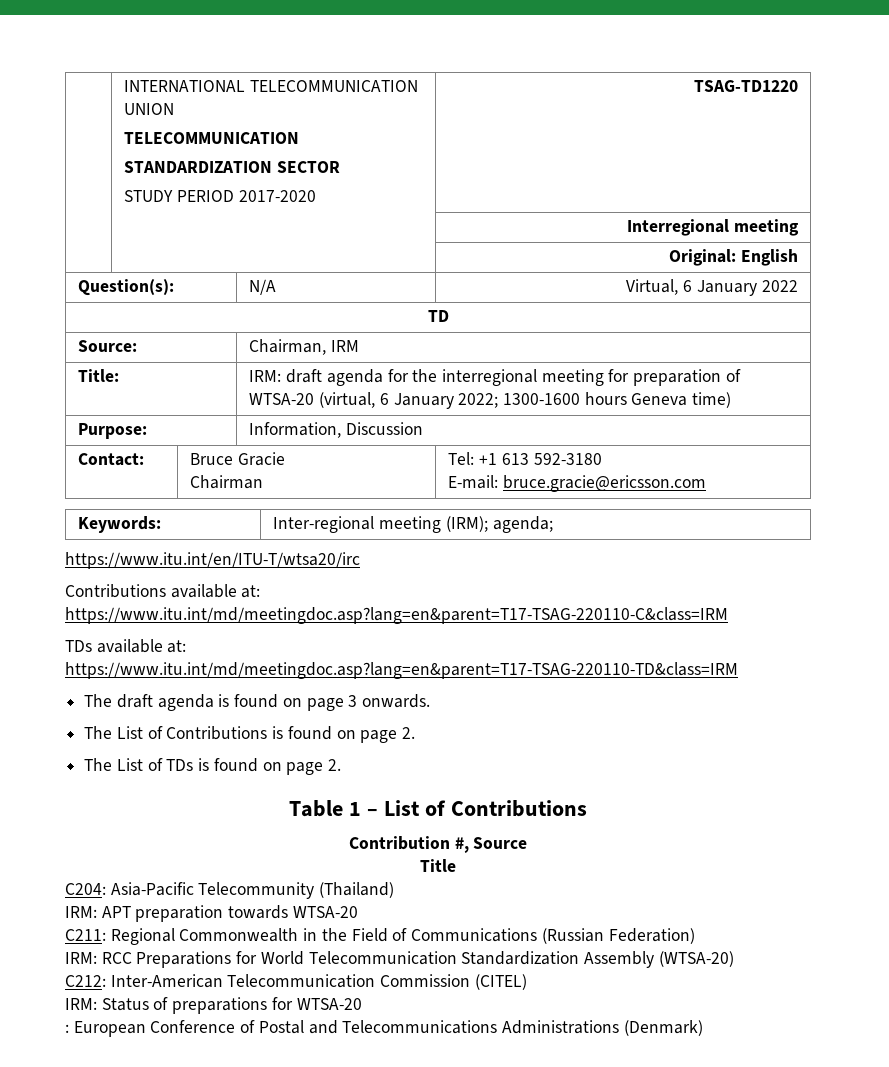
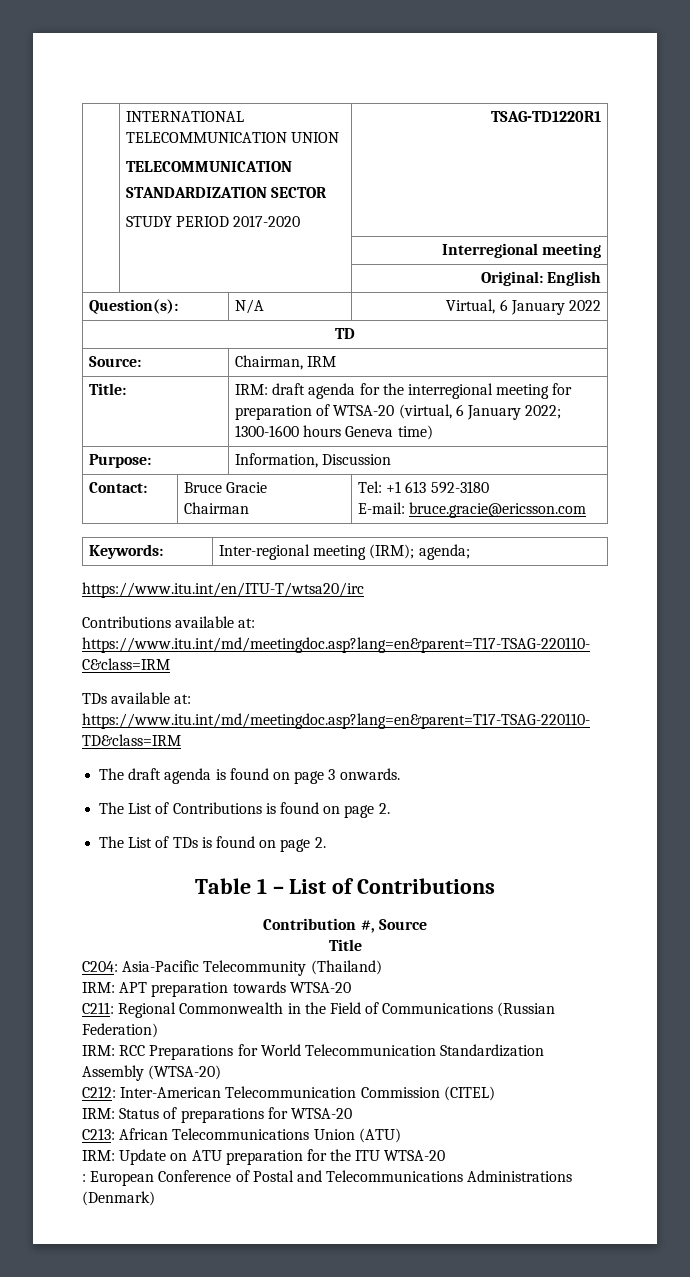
[693,80,798,92] TSAG-TD1220 -> [490,111,601,122] TSAG-TD1220R1
(362, 1004) none -> [82,1128,401,1143] [82,1149,446,1165] // C213: African Telecommunications Union (ATU) // IRM: Update on ATU preparation for the ITU WTSA-20

